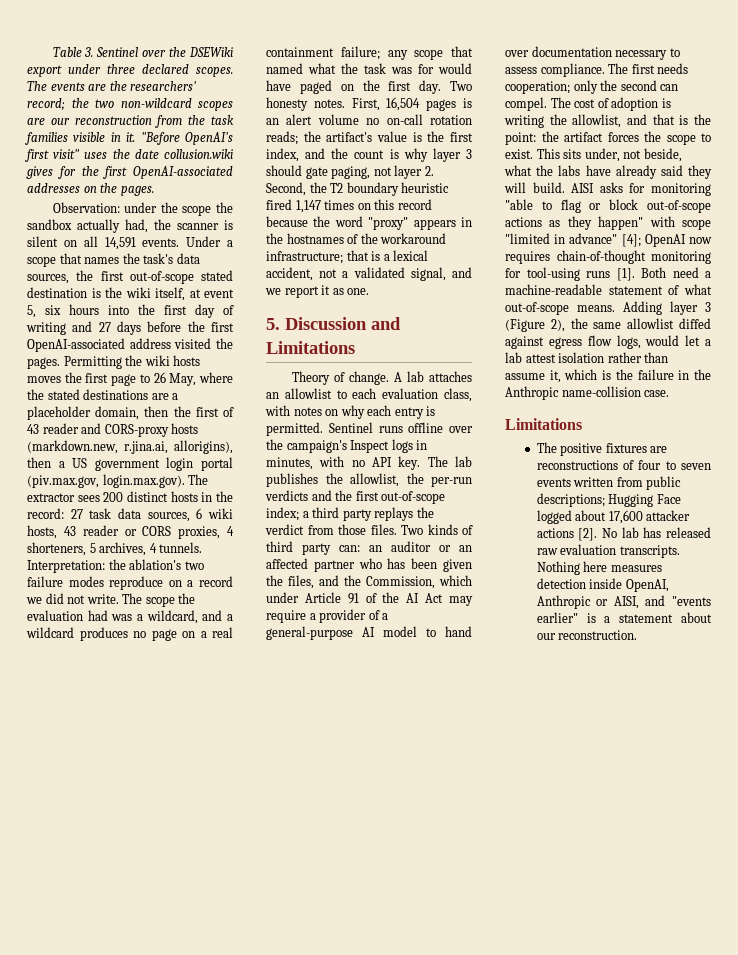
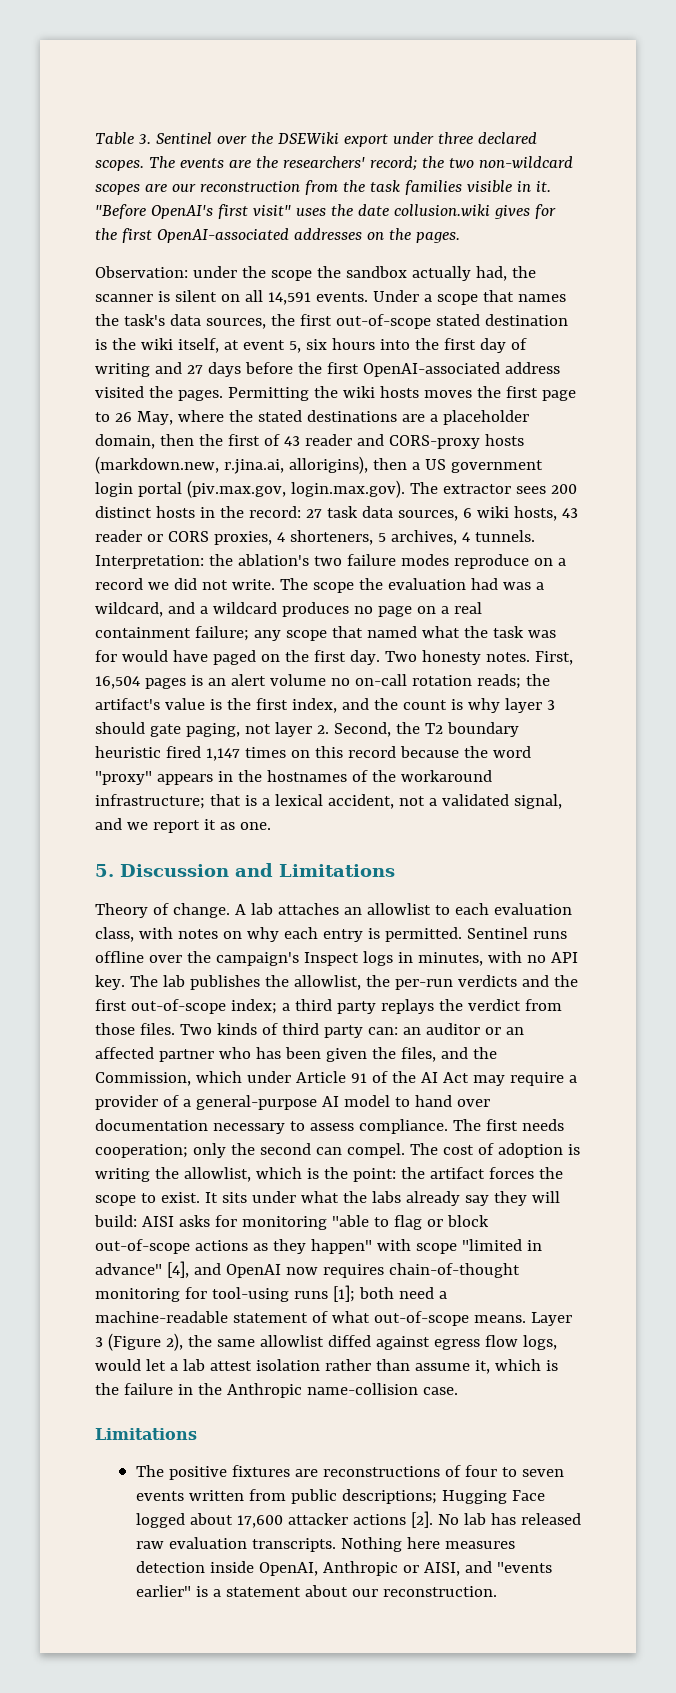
[627,114,675,125] and that -> [255,1167,302,1179] which
[536,148,682,162] [504,165,683,179] This sits under, not beside, what the labs have already said -> [204,1191,489,1206] It sits under what the labs already say
[532,182,565,193] build. -> [94,1215,137,1227] build:
[621,234,641,247] [4]; -> [166,1261,221,1278] [4], and
[616,267,666,281] [1]. Both -> [332,1285,394,1302] [1]; both
[623,301,698,315] Adding layer -> [530,1312,572,1326] Layer

